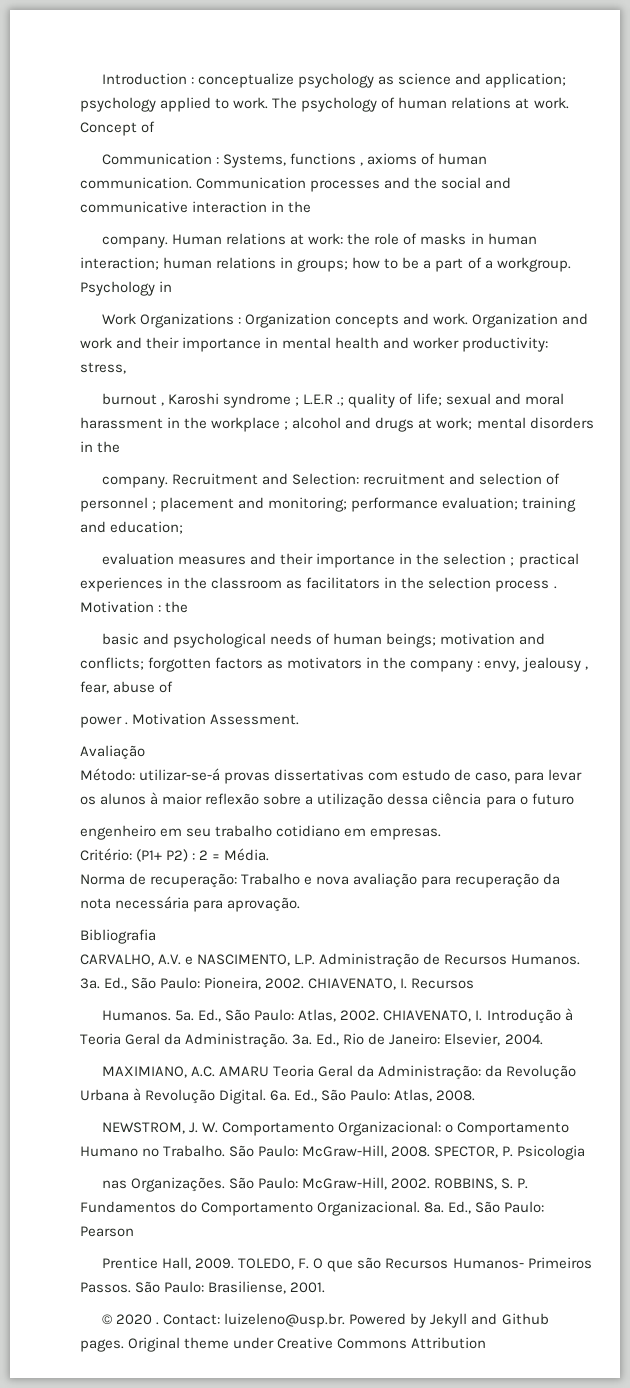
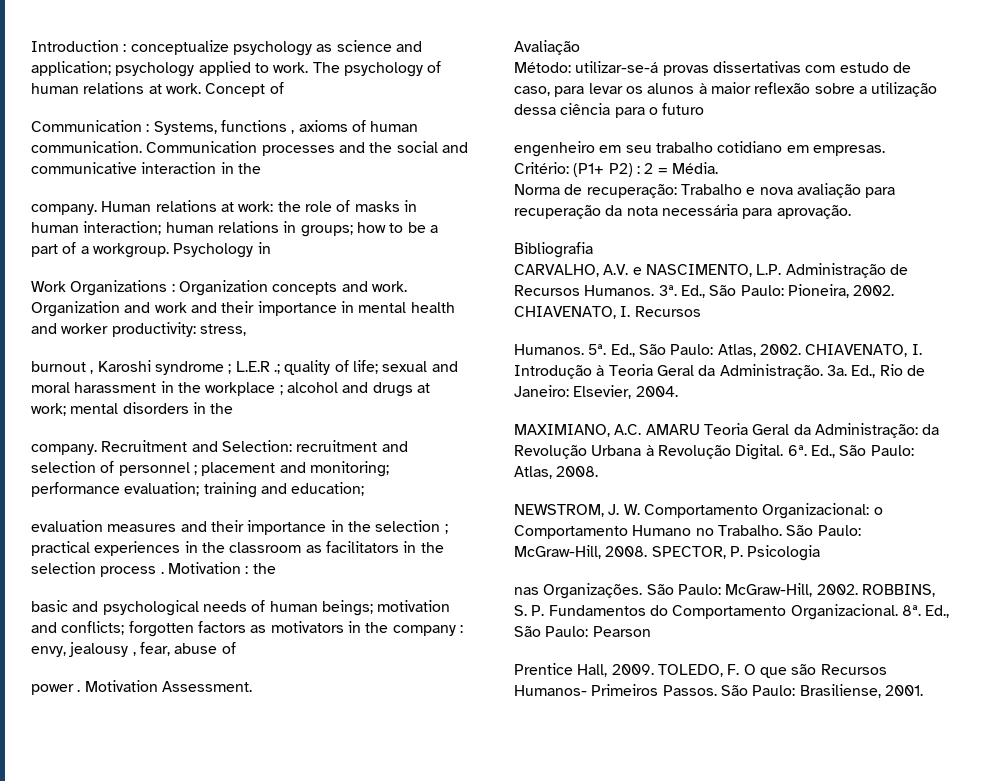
[102,1313,549,1328] [80,1337,487,1352] // © 2020 . Contact: luizeleno@usp.br. Powered by Jekyll and Github pages. Original theme under Creative Commons Attribution -> (923, 690) none

